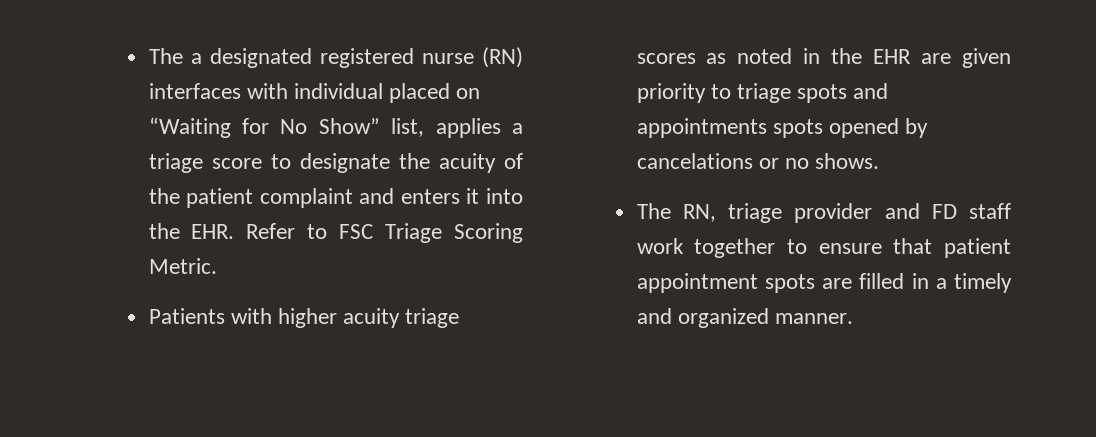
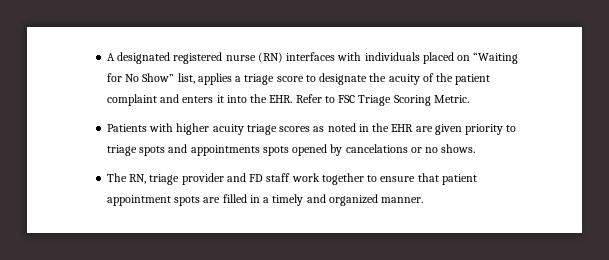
[148,48,202,64] The a -> [106,53,115,61] A
[293,83,383,99] individual -> [364,52,420,61] individuals

